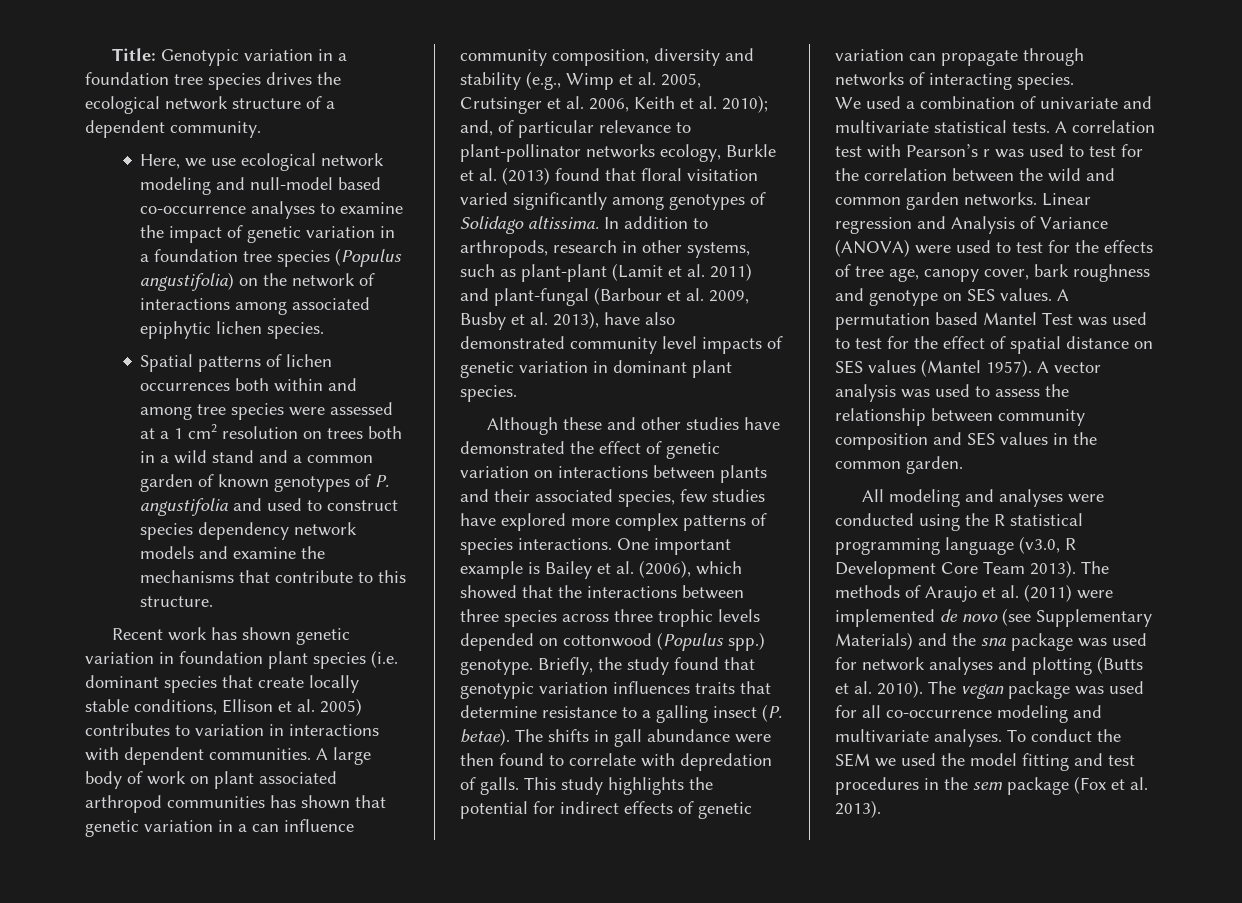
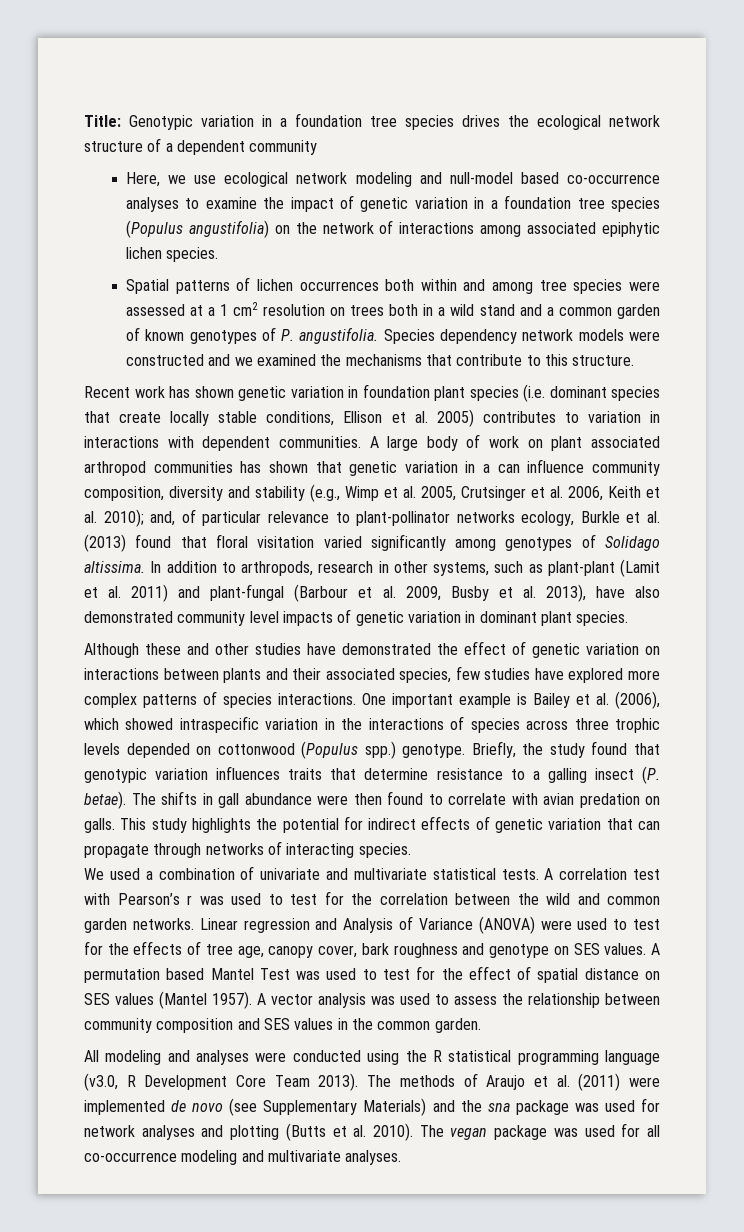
[170,121,261,138] community. -> [249,140,318,155] community
[140,498,399,516] [140,522,358,540] [140,546,297,559] angustifolia and used to construct species dependency network models and examine -> [299,327,661,344] [125,354,316,366] angustifolia. Species dependency network models were constructed and we examined
[522,585,744,599] [460,609,499,622] that the interactions between three -> [179,716,465,733] intraspecific variation in the interactions of
[680,753,772,771] [460,777,476,790] depredation of -> [543,793,660,808] avian predation on
(904, 55) none -> [606,818,633,830] that
[1007,729,1121,742] [835,753,1135,771] [835,776,1148,795] [835,800,881,818] To conduct the SEM we used the model fitting and test procedures in the sem package (Fox et al. 2013). -> (402, 1157) none

